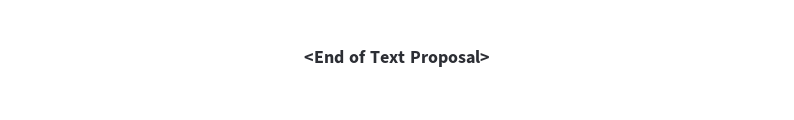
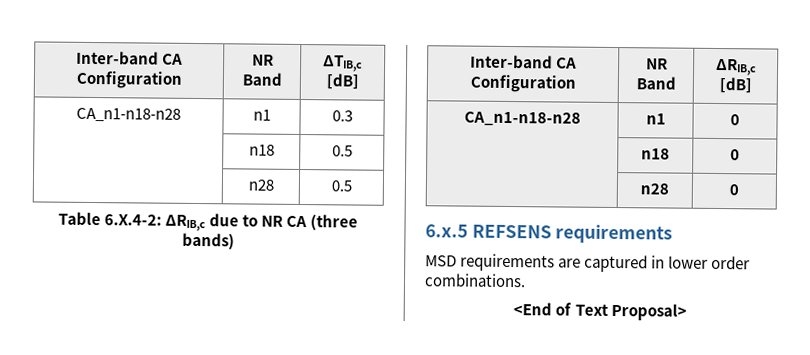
(304, 57) none -> [75,50,184,65] [75,70,183,89] [251,54,274,66] [241,72,282,86] [323,55,363,72] [325,73,359,90] [76,107,181,122] [252,109,271,121] [331,110,353,122] [248,144,275,156] [331,145,353,157] [247,179,274,191] [330,180,352,192] [57,211,359,232] [181,232,235,250] [469,54,578,69] [469,74,576,93] [645,58,668,70] [635,76,676,90] [714,58,757,76] [718,77,752,94] [464,111,581,127] [645,113,666,125] [730,114,740,126] [641,148,670,160] [730,149,740,161] [640,183,669,195] [729,184,739,196] [425,224,674,244] [425,253,751,273] [424,273,526,288] Inter-band CA Configuration | NR Band | ΔTIB,c [dB] // CA_n1-n18-n28 | n1 | 0.3 // | n18 | 0.5 // | n28 | 0.5 // Table 6.X.4-2: ΔRIB,c due to NR CA (three bands) // Inter-band CA Configuration | NR Band | ΔRIB,c [dB] // CA_n1-n18-n28 | n1 | 0 // | n18 | 0 // | n28 | 0 // 6.x.5 REFSENS requirements // MSD requirements are captured in lower order combinations. //

